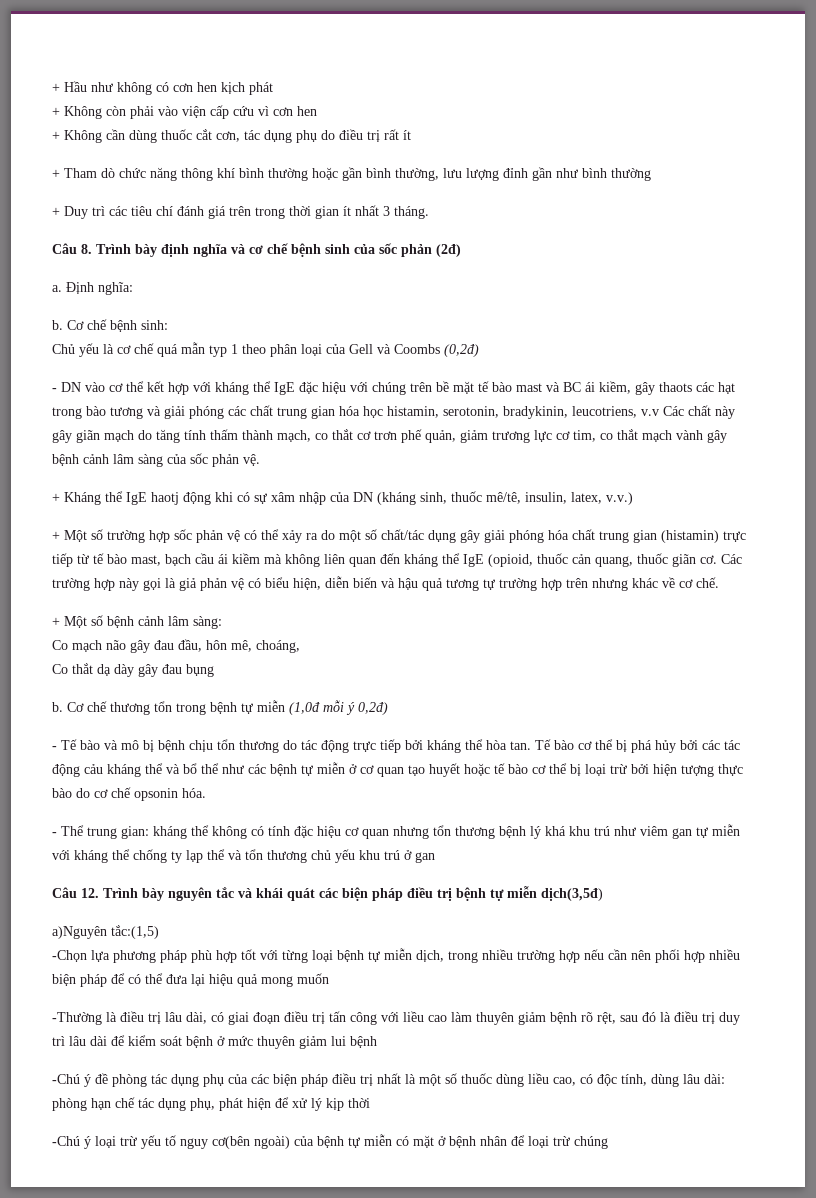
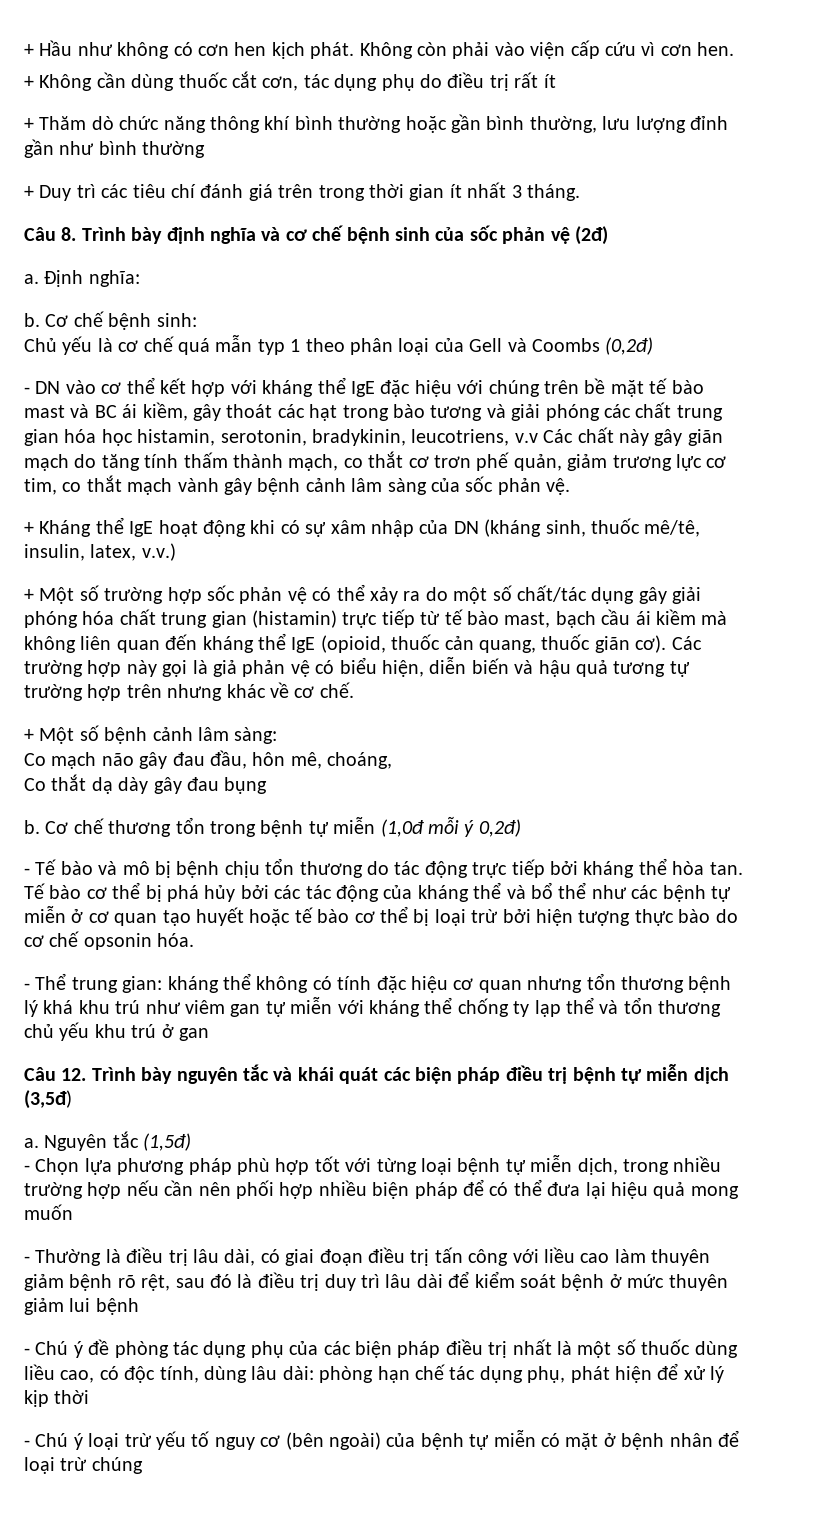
[249,82,273,95] [52,107,60,116] phát // + -> [310,42,355,59] phát.
[297,106,317,116] hen -> [697,42,735,56] hen.
[64,168,97,178] Tham -> [39,116,87,130] Thăm
(432, 250) none -> [550,227,570,244] vệ
[659,382,692,392] thaots -> [226,404,273,418] thoát
[151,492,179,505] haotj -> [158,520,198,537] hoạt
[700,555,717,564] cơ. -> [635,635,667,653] cơ).
[84,764,103,774] cảu -> [383,885,413,899] của
[541,888,603,901] [52,925,159,939] [52,950,87,962] dịch(3,5đ) // a)Nguyên tắc:(1,5) // -Chọn -> [693,1067,729,1084] [24,1090,72,1109] [24,1131,192,1151] [24,1158,80,1175] dịch (3,5đ) // a. Nguyên tắc (1,5đ) // - Chọn
[52,1012,102,1025] -Thường -> [24,1249,102,1266] - Thường
[52,1074,80,1084] -Chú -> [24,1341,69,1355] - Chú
[52,1136,80,1146] -Chú -> [24,1433,69,1447] - Chú
[212,1136,250,1149] cơ(bên -> [260,1432,324,1450] cơ (bên

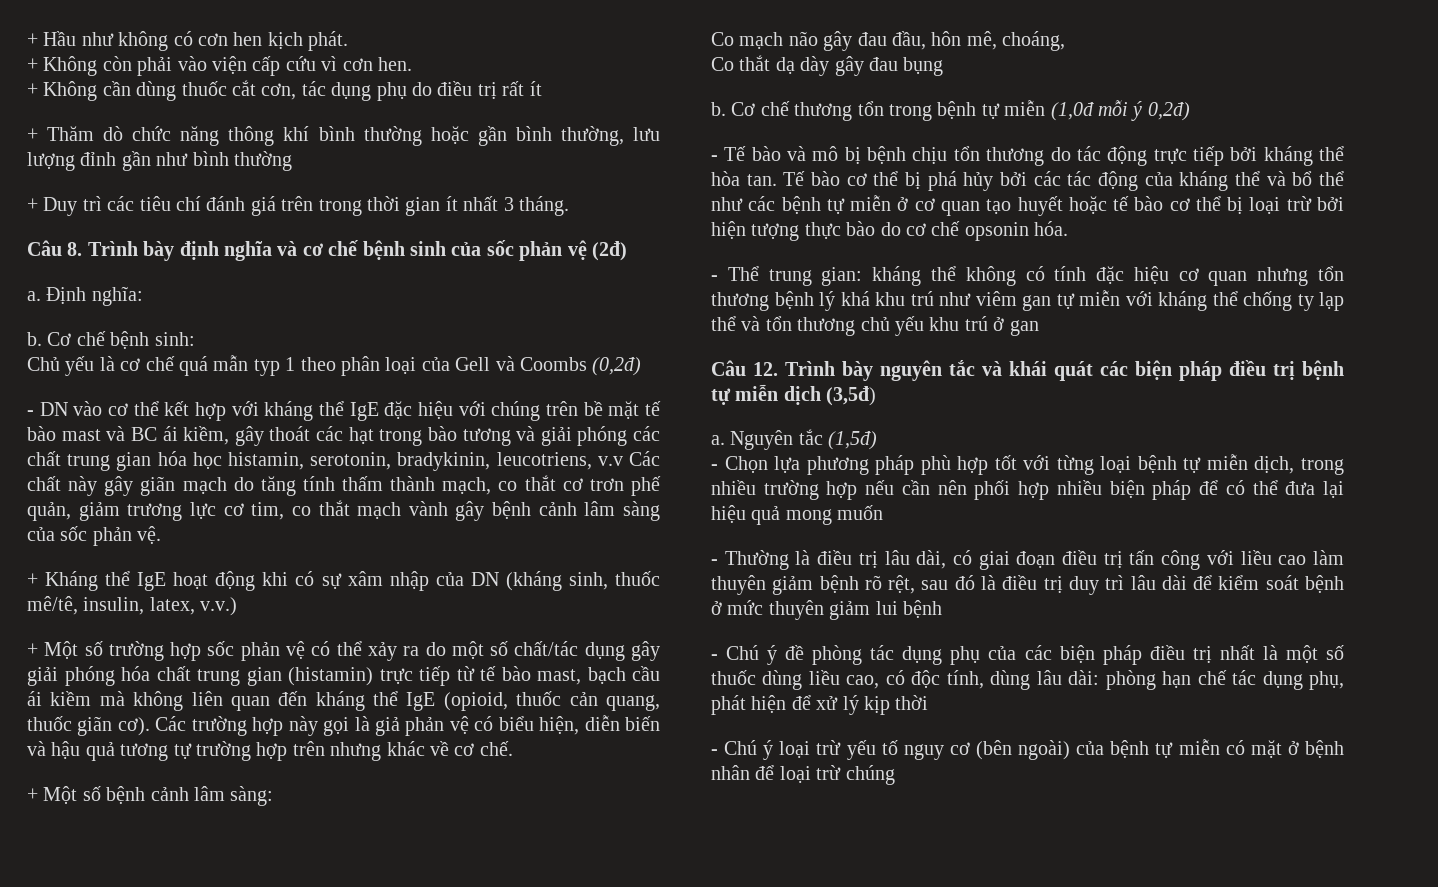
(355, 50) none -> [27,58,38,71] // +

